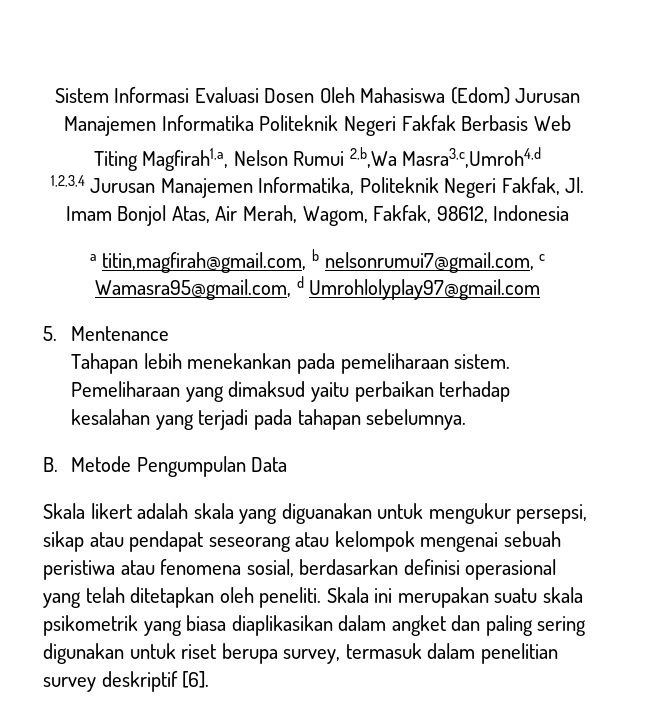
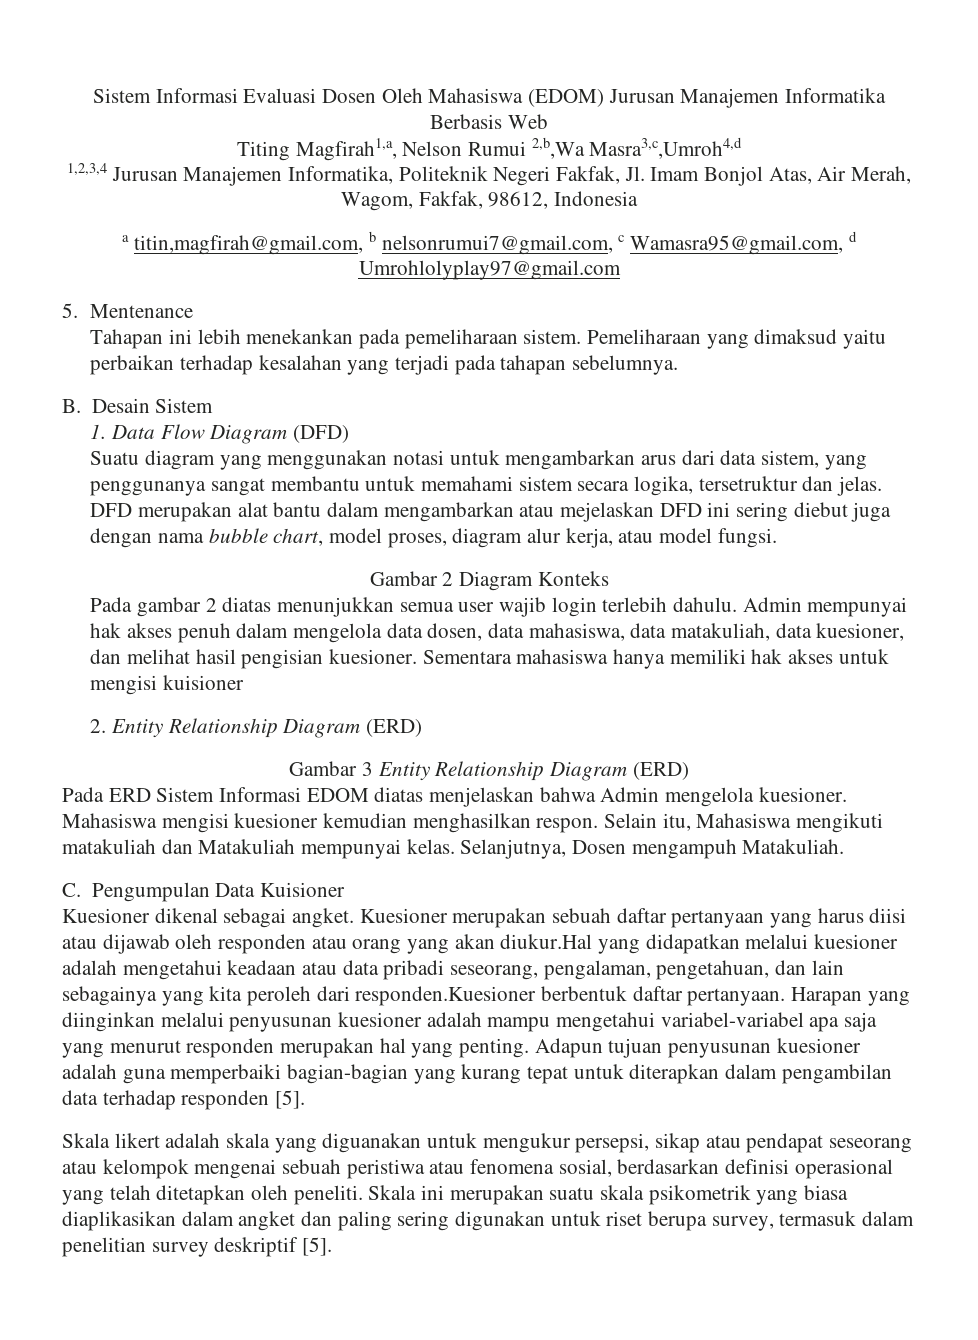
[450,87,510,104] (Edom) -> [528,89,605,107] (EDOM)
[259,115,456,136] Politeknik Negeri Fakfak -> (887, 95) none
(139, 363) none -> [169,329,193,344] ini
[71,456,288,477] Metode Pengumpulan Data -> [91,398,214,413] [90,424,350,444] [90,450,867,470] [90,476,883,496] [90,502,892,522] [90,528,777,548] [369,571,609,591] [90,597,908,617] [90,623,905,643] [90,649,889,669] [90,675,245,695] [90,718,423,738] [289,761,689,781] [62,787,847,807] [62,813,884,833] [62,839,845,859] [62,882,345,902] [62,908,907,928] [62,934,899,954] [62,960,844,980] [62,986,910,1006] [62,1012,878,1032] [62,1038,861,1058] [62,1064,892,1084] [62,1090,306,1110] Desain Sistem // 1. Data Flow Diagram (DFD) // Suatu diagram yang menggunakan notasi untuk mengambarkan arus dari data sistem, yang penggunanya sangat membantu untuk memahami sistem secara logika, tersetruktur dan jelas. DFD merupakan alat bantu dalam mengambarkan atau mejelaskan DFD ini sering diebut juga dengan nama bubble chart, model proses, diagram alur kerja, atau model fungsi. // Gambar 2 Diagram Konteks // Pada gambar 2 diatas menunjukkan semua user wajib login terlebih dahulu. Admin mempunyai hak akses penuh dalam mengelola data dosen, data mahasiswa, data matakuliah, data kuesioner, dan melihat hasil pengisian kuesioner. Sementara mahasiswa hanya memiliki hak akses untuk mengisi kuisioner // 2. Entity Relationship Diagram (ERD) // Gambar 3 Entity Relationship Diagram (ERD) // Pada ERD Sistem Informasi EDOM diatas menjelaskan bahwa Admin mengelola kuesioner. Mahasiswa mengisi kuesioner kemudian menghasilkan respon. Selain itu, Mahasiswa mengikuti matakuliah dan Matakuliah mempunyai kelas. Selanjutnya, Dosen mengampuh Matakuliah. // C. Pengumpulan Data Kuisioner // Kuesioner dikenal sebagai angket. Kuesioner merupakan sebuah daftar pertanyaan yang harus diisi atau dijawab oleh responden atau orang yang akan diukur.Hal yang didapatkan melalui kuesioner adalah mengetahui keadaan atau data pribadi seseorang, pengalaman, pengetahuan, dan lain sebagainya yang kita peroleh dari responden.Kuesioner berbentuk daftar pertanyaan. Harapan yang diinginkan melalui penyusunan kuesioner adalah mampu mengetahui variabel-variabel apa saja yang menurut responden merupakan hal yang penting. Adapun tujuan penyusunan kuesioner adalah guna memperbaiki bagian-bagian yang kurang tepat untuk diterapkan dalam pengambilan data terhadap responden [5].
[182,671,210,688] [6]. -> [302,1237,333,1256] [5].

